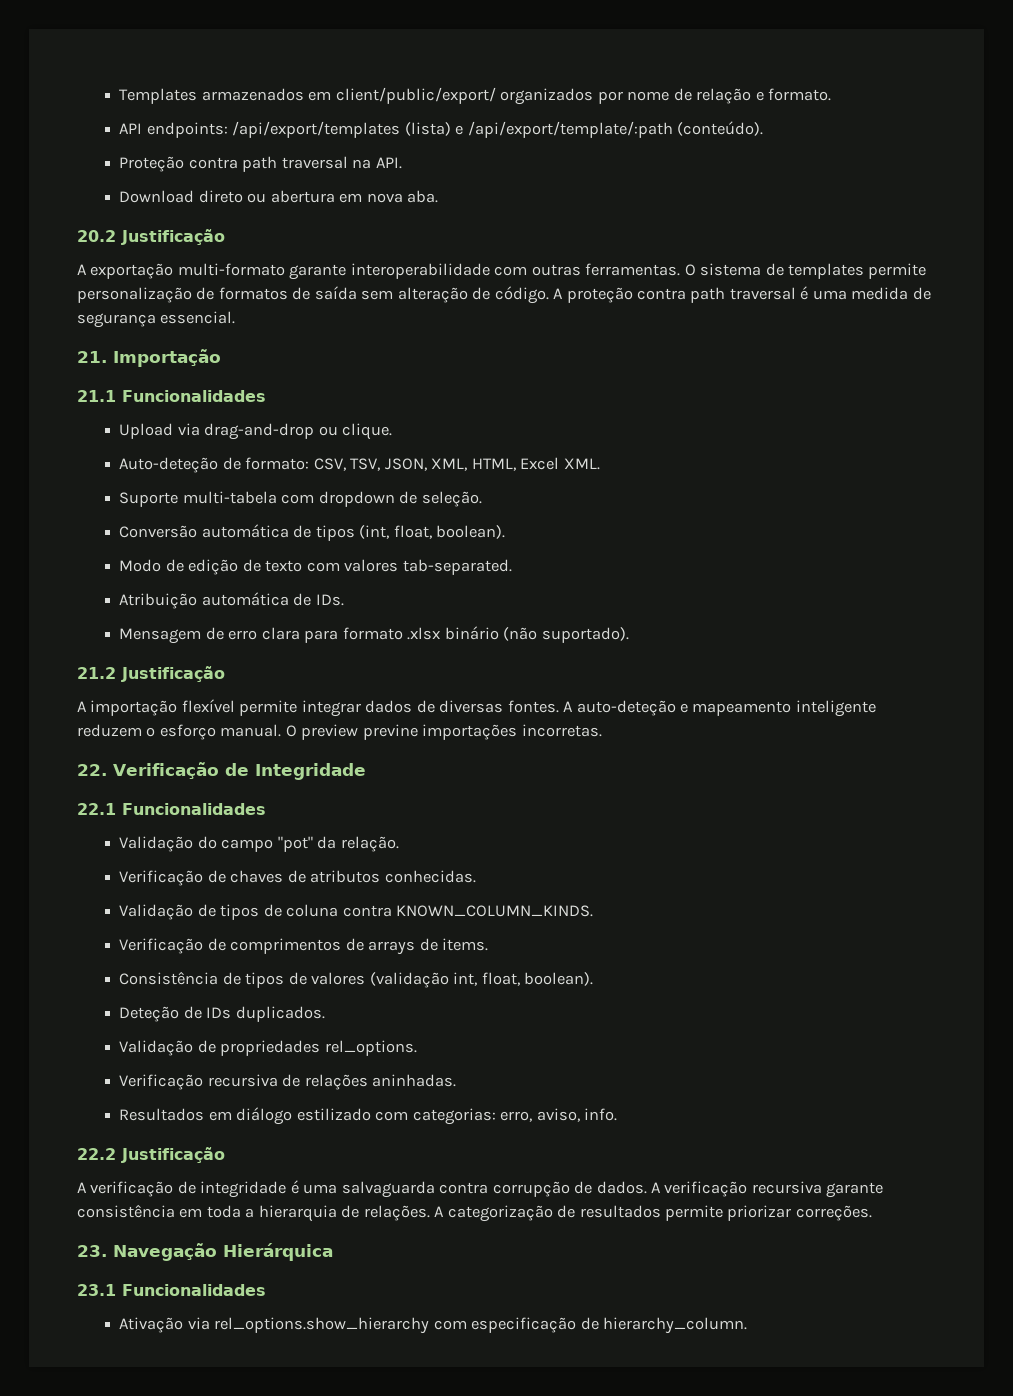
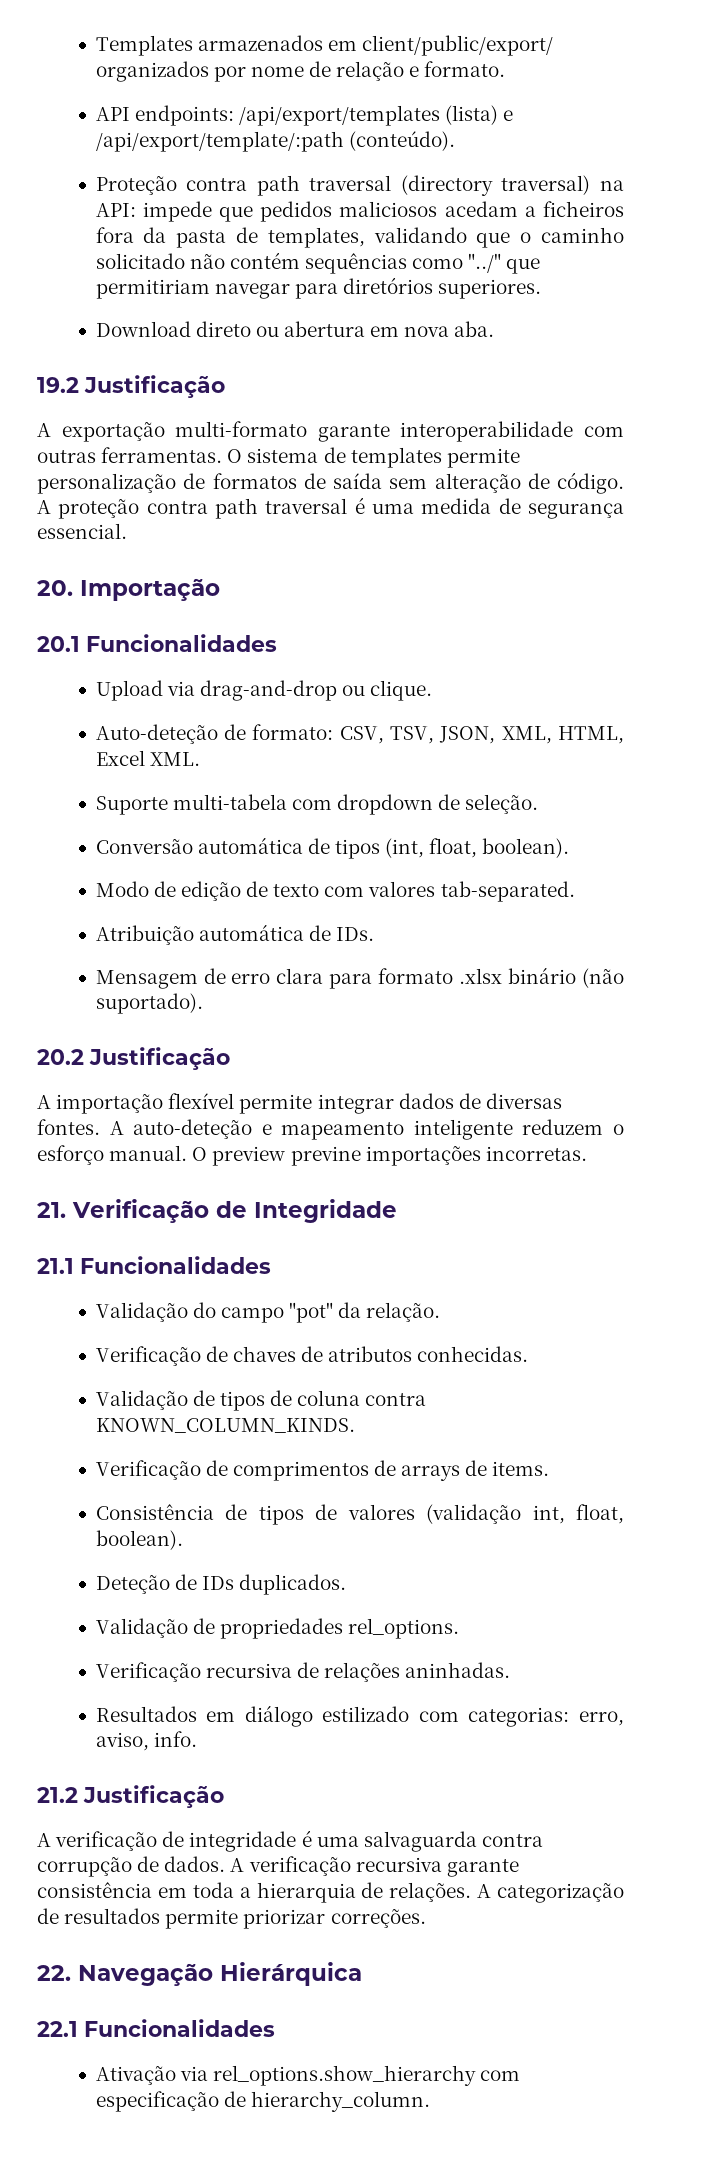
[352,157,402,169] na API. -> [400,175,625,196] [95,201,624,222] [95,227,624,248] [95,252,541,274] [95,277,542,299] (directory traversal) na API: impede que pedidos maliciosos acedam a ficheiros fora da pasta de templates, validando que o caminho solicitado não contém sequências como "../" que permitiriam navegar para diretórios superiores.
[77,230,116,242] 20.2 -> [37,377,79,393] 19.2
[77,351,107,363] 21. -> [37,580,73,596] 20.
[77,390,116,402] 21.1 -> [37,636,80,652] 20.1
[77,667,116,679] 21.2 -> [37,1049,84,1065] 20.2
[77,764,107,776] 22. -> [37,1202,66,1218] 21.
[77,803,116,815] 22.1 -> [37,1258,74,1274] 21.1
[77,1148,116,1160] 22.2 -> [37,1787,78,1803] 21.2
[77,1245,107,1257] 23. -> [37,1965,71,1981] 22.
[77,1284,116,1296] 23.1 -> [37,2021,78,2037] 22.1

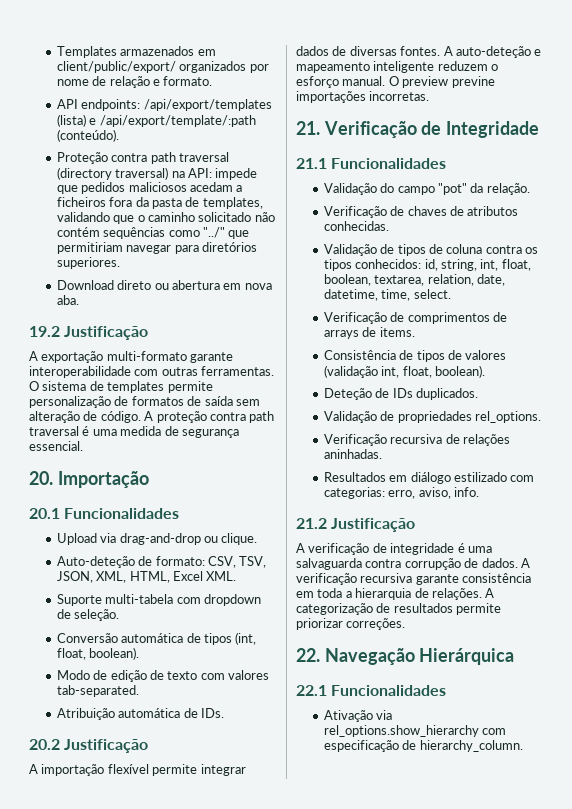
[95,967,625,989] [95,993,203,1014] // Mensagem de erro clara para formato .xlsx binário (não suportado). -> (224, 713) none
[95,1418,355,1433] KNOWN_COLUMN_KINDS. -> [525,247,539,254] [323,259,531,271] [323,274,505,286] [323,289,451,301] os tipos conhecidos: id, string, int, float, boolean, textarea, relation, date, datetime, time, select.

